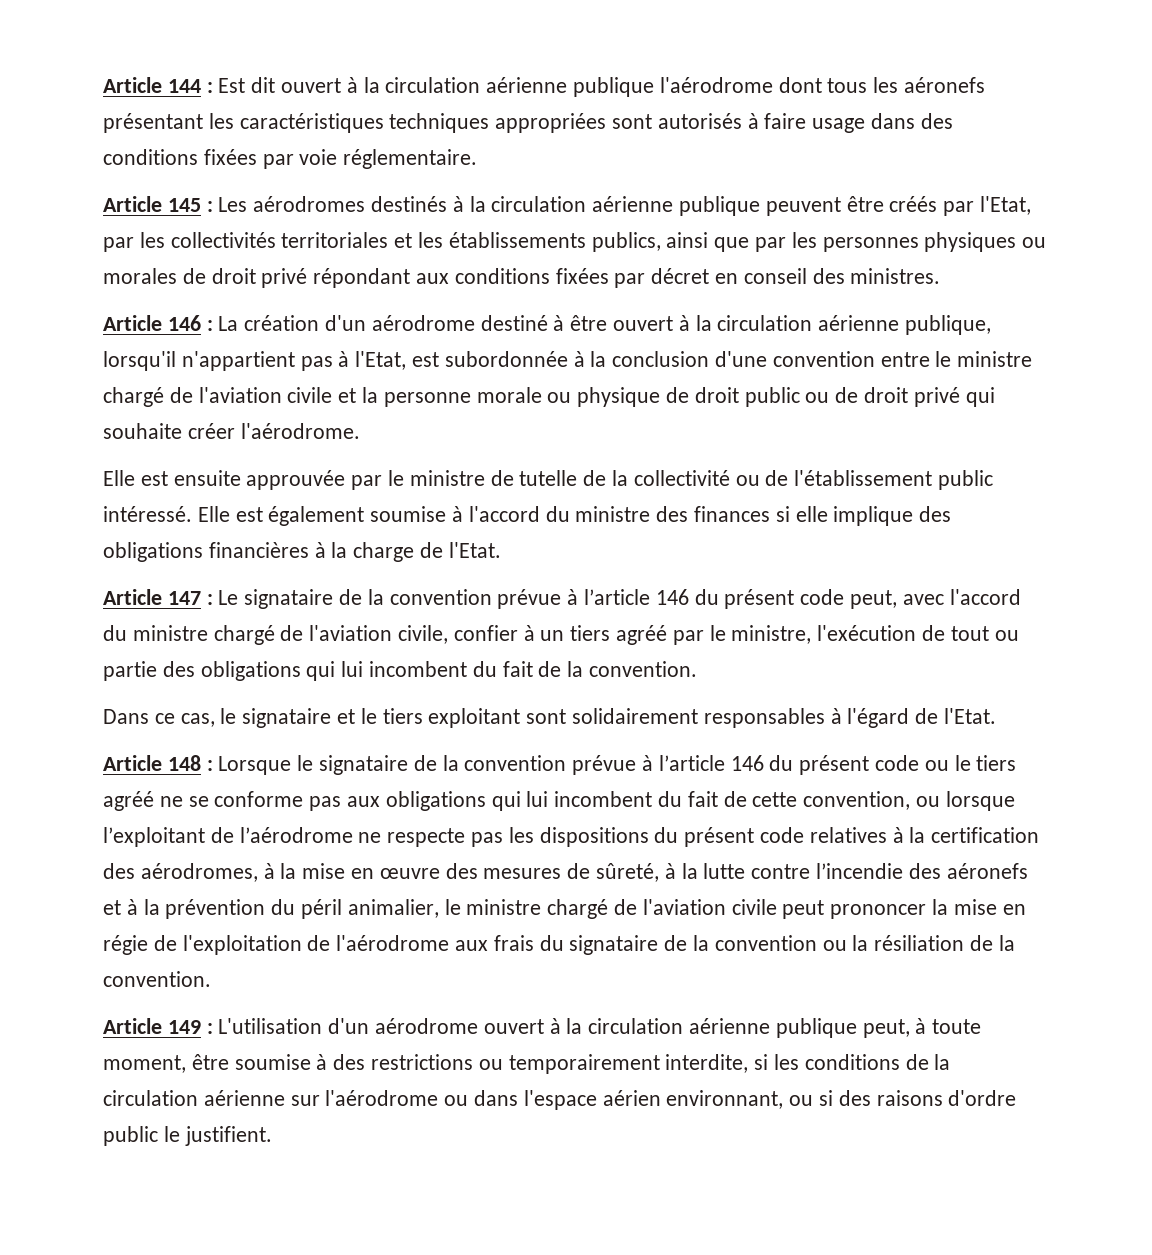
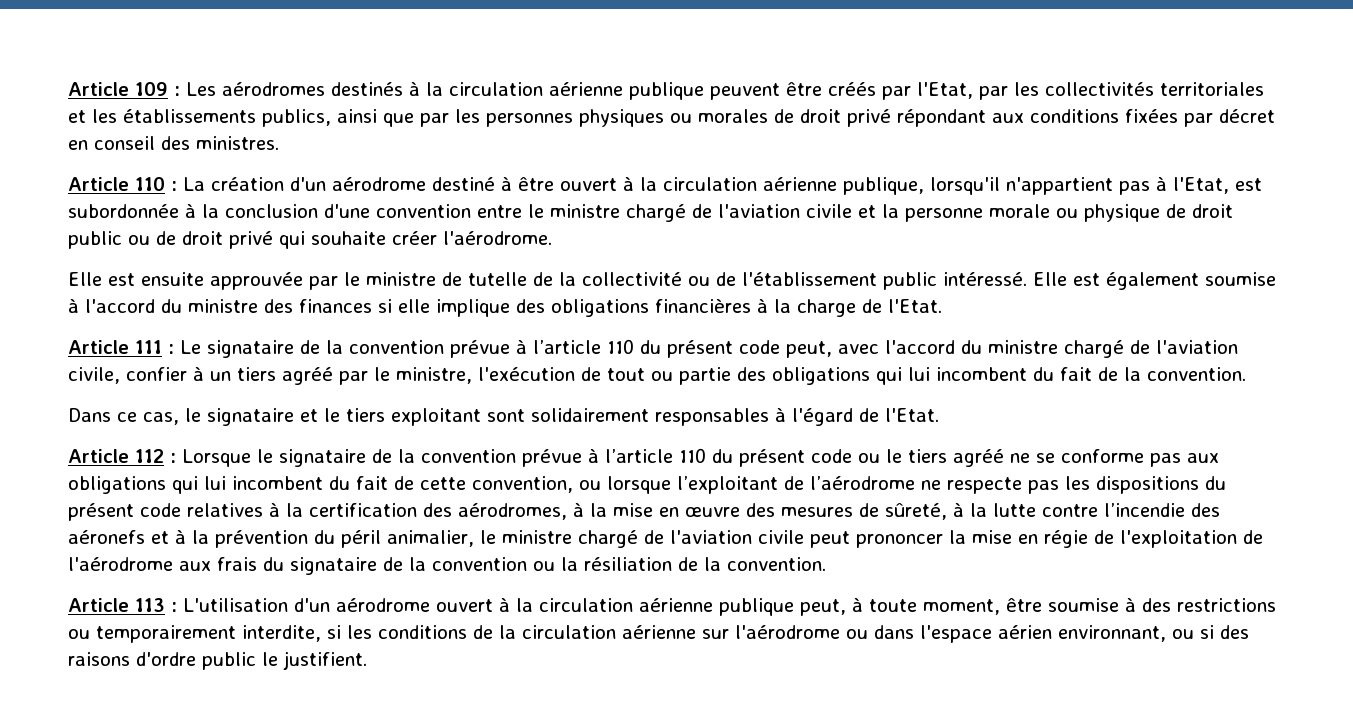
[103,77,986,97] [103,113,953,133] [103,149,478,169] [103,196,201,212] Article 144 : Est dit ouvert à la circulation aérienne publique l'aérodrome dont tous les aéronefs présentant les caractéristiques techniques appropriées sont autorisés à faire usage dans des conditions fixées par voie réglementaire. // Article 145 -> [68,82,168,96] Article 109
[167,315,201,331] 146 -> [135,177,165,191] 110
[167,591,201,605] 147 -> [135,340,162,354] 111
[655,589,689,605] 146 -> [607,339,634,354] 110
[167,755,201,771] 148 -> [135,449,164,463] 112
[730,755,764,771] 146 -> [679,448,706,463] 110
[167,1020,201,1034] 149 -> [135,598,165,612] 113

